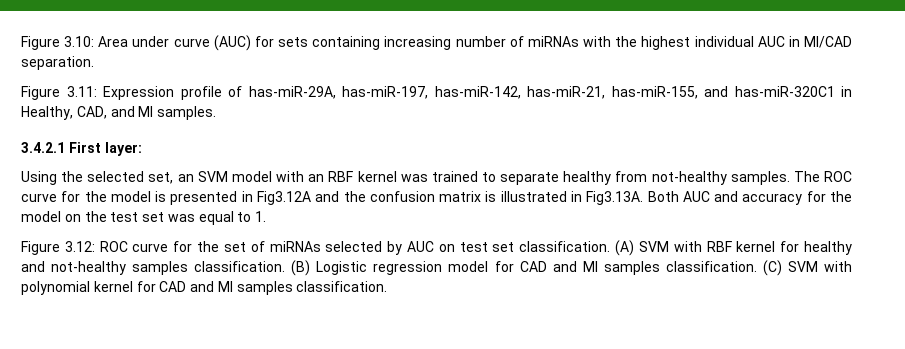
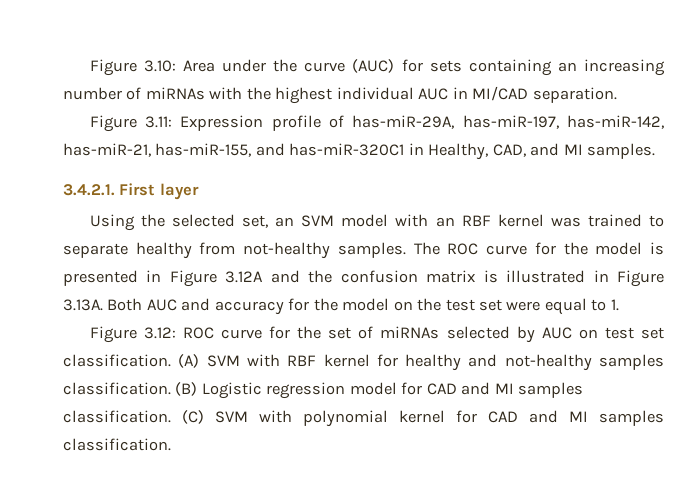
(170, 41) none -> [273,59,298,72] the
(381, 43) none -> [557,62,577,72] an
[21,142,142,156] 3.4.2.1 First layer: -> [63,183,199,200] 3.4.2.1. First layer
[257,191,311,205] Fig3.12A -> [169,270,264,287] Figure 3.12A
[586,191,644,205] Fig3.13A. -> [617,270,664,287] [63,299,103,311] Figure 3.13A.
[167,214,195,222] was -> [506,301,541,311] were

